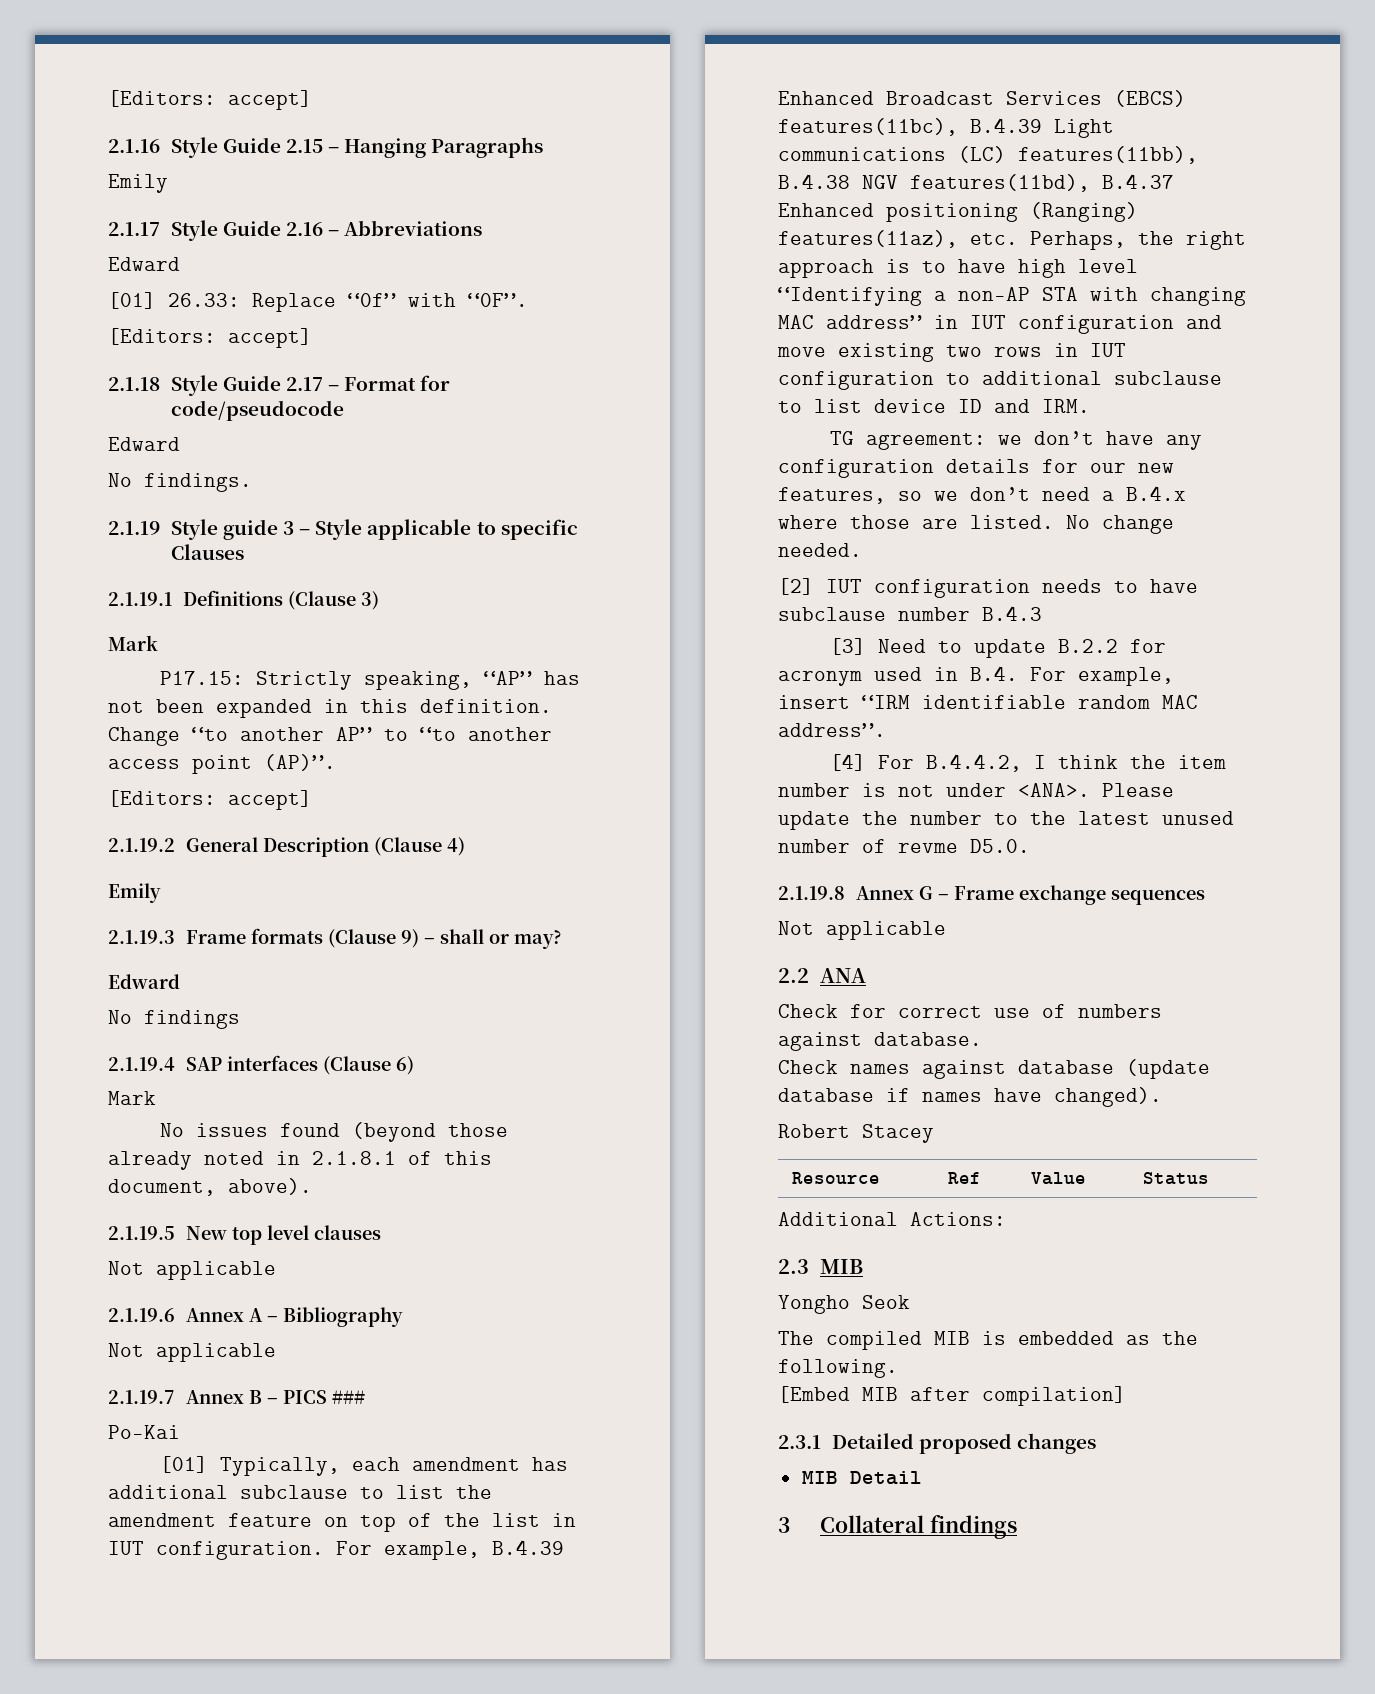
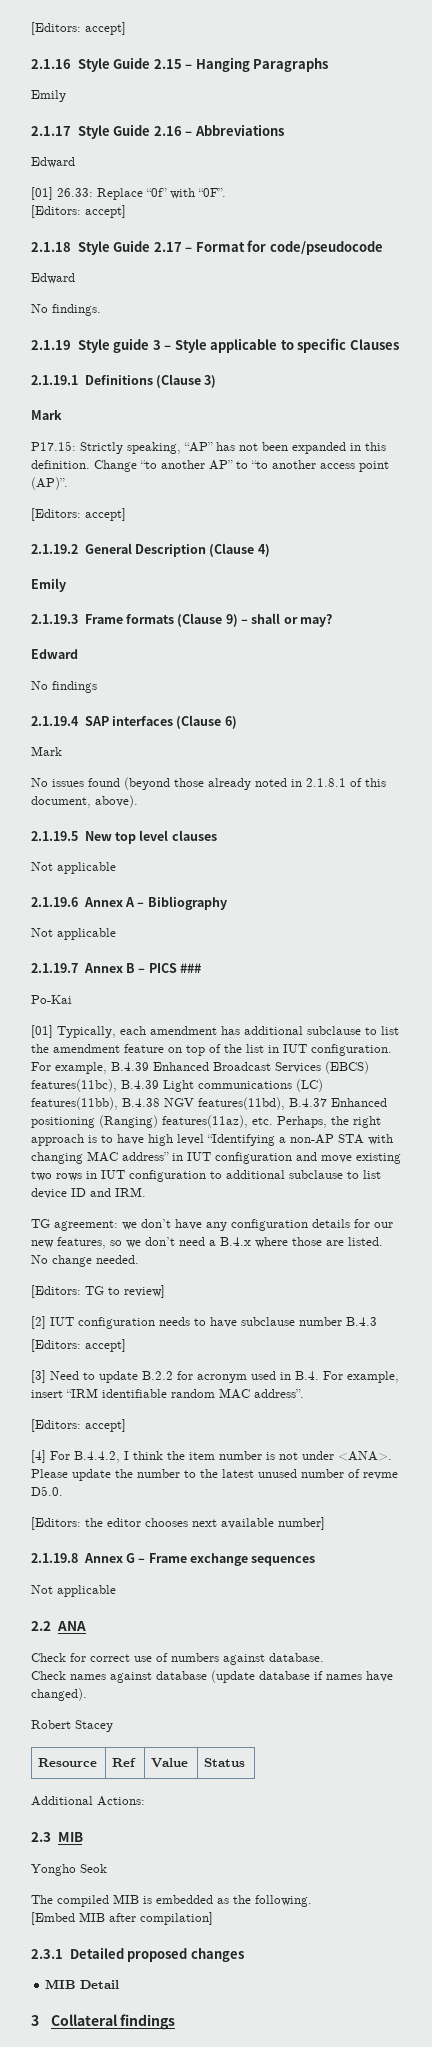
(862, 550) none -> [31,1285,165,1298] // [Editors: TG to review]
(1042, 613) none -> [31,1339,126,1352] // [Editors: accept]
(886, 730) none -> [31,1419,126,1432] // [Editors: accept]
(1030, 846) none -> [31,1517,325,1530] // [Editors: the editor chooses next available number]

